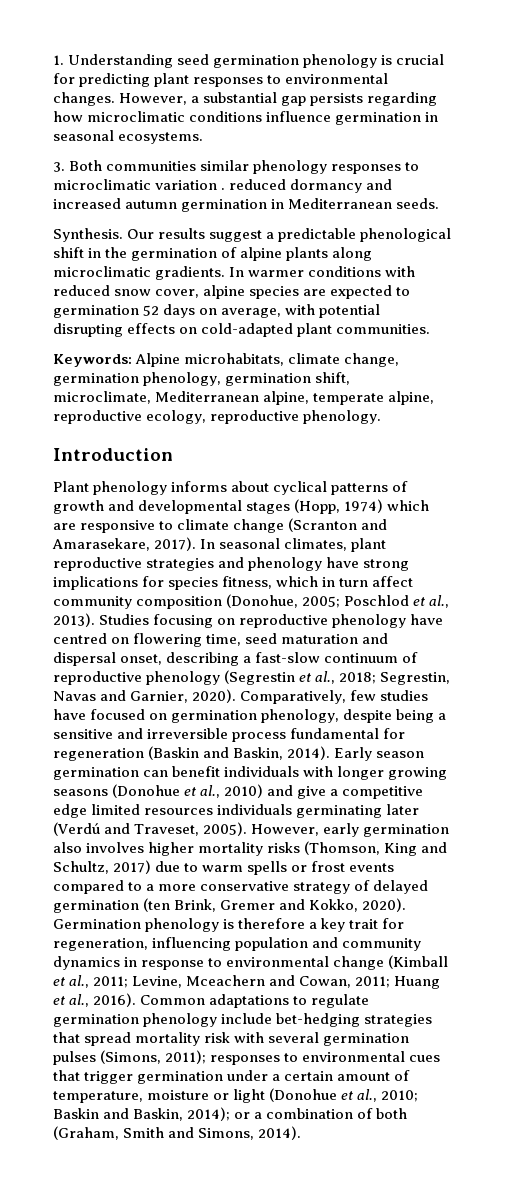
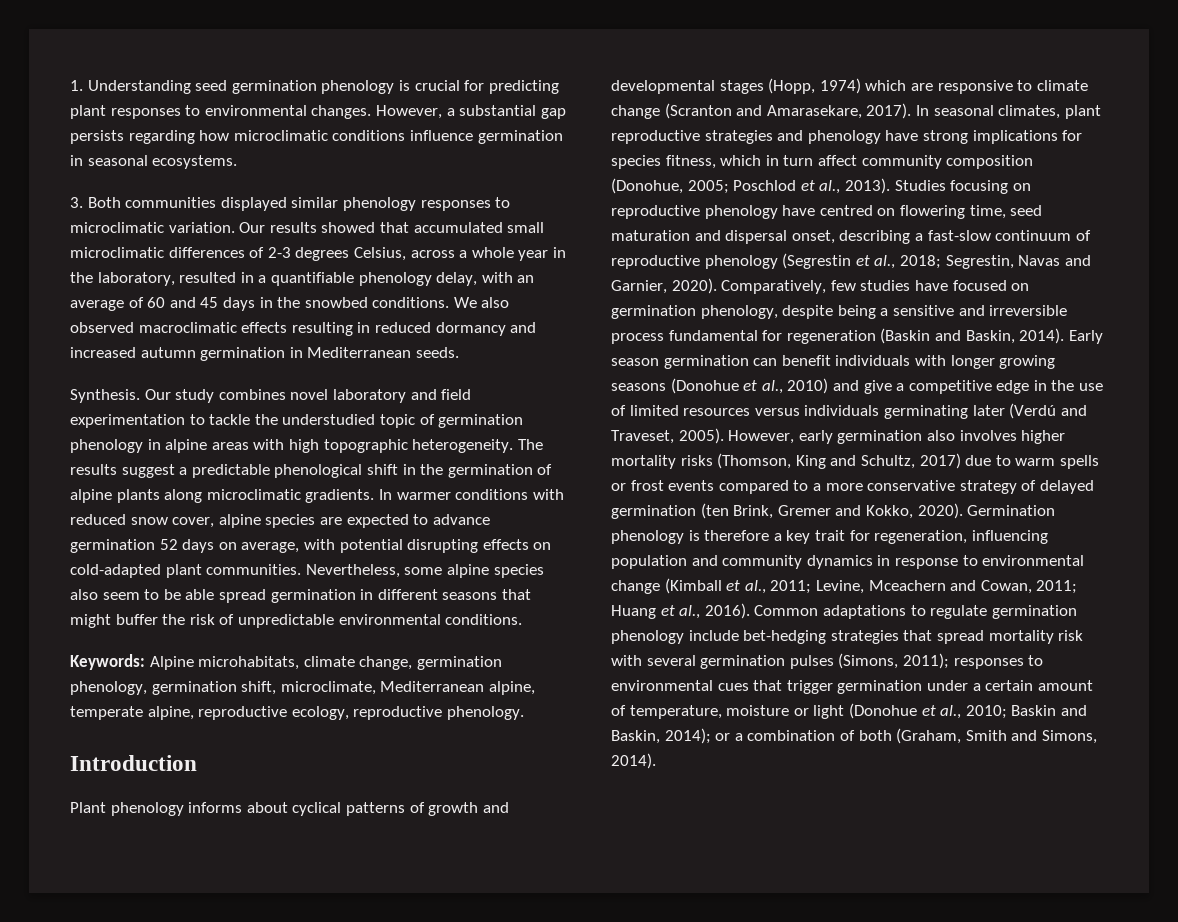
(197, 166) none -> [220,197,287,211] displayed
[155,180,226,190] variation . -> [168,222,545,233] [70,247,566,261] [70,272,535,286] [70,297,510,311] [70,322,371,336] variation. Our results showed that accumulated small microclimatic differences of 2-3 degrees Celsius, across a whole year in the laboratory, resulted in a quantifiable phenology delay, with an average of 60 and 45 days in the snowbed conditions. We also observed macroclimatic effects resulting in
(155, 234) none -> [175,389,472,403] [70,414,524,428] [70,439,543,453] study combines novel laboratory and field experimentation to tackle the understudied topic of germination phenology in alpine areas with high topographic heterogeneity. The
(411, 291) none -> [432,514,490,525] advance
(431, 329) none -> [305,564,544,578] [70,589,531,603] [70,614,523,628] Nevertheless, some alpine species also seem to be able spread germination in different seasons that might buffer the risk of unpredictable environmental conditions.
(87, 811) none -> [1033,380,1104,391] [611,405,626,416] in the use of
(214, 811) none -> [754,408,800,416] versus

